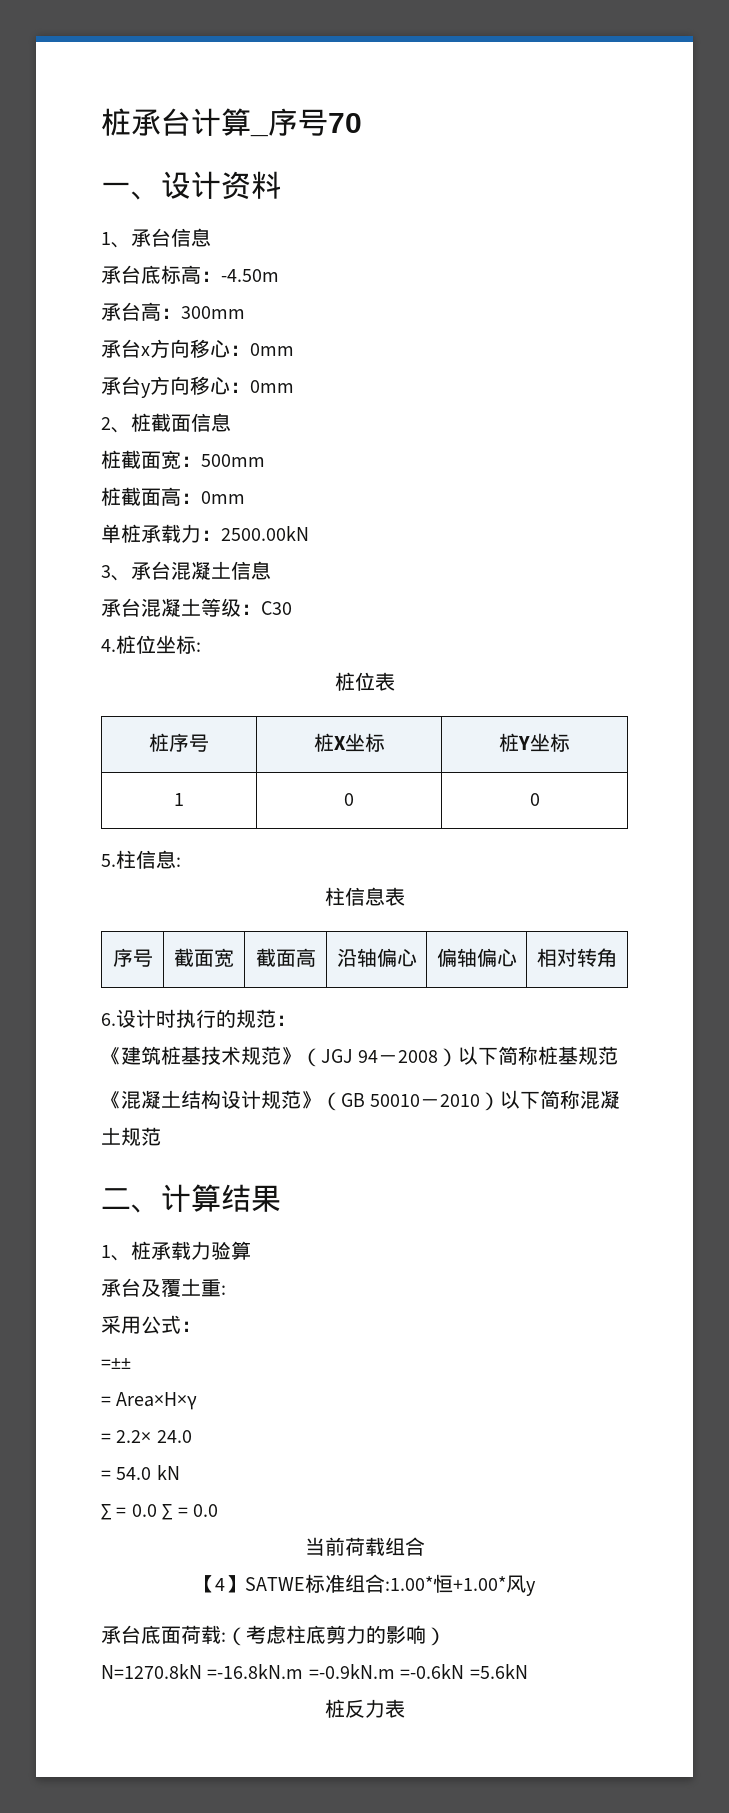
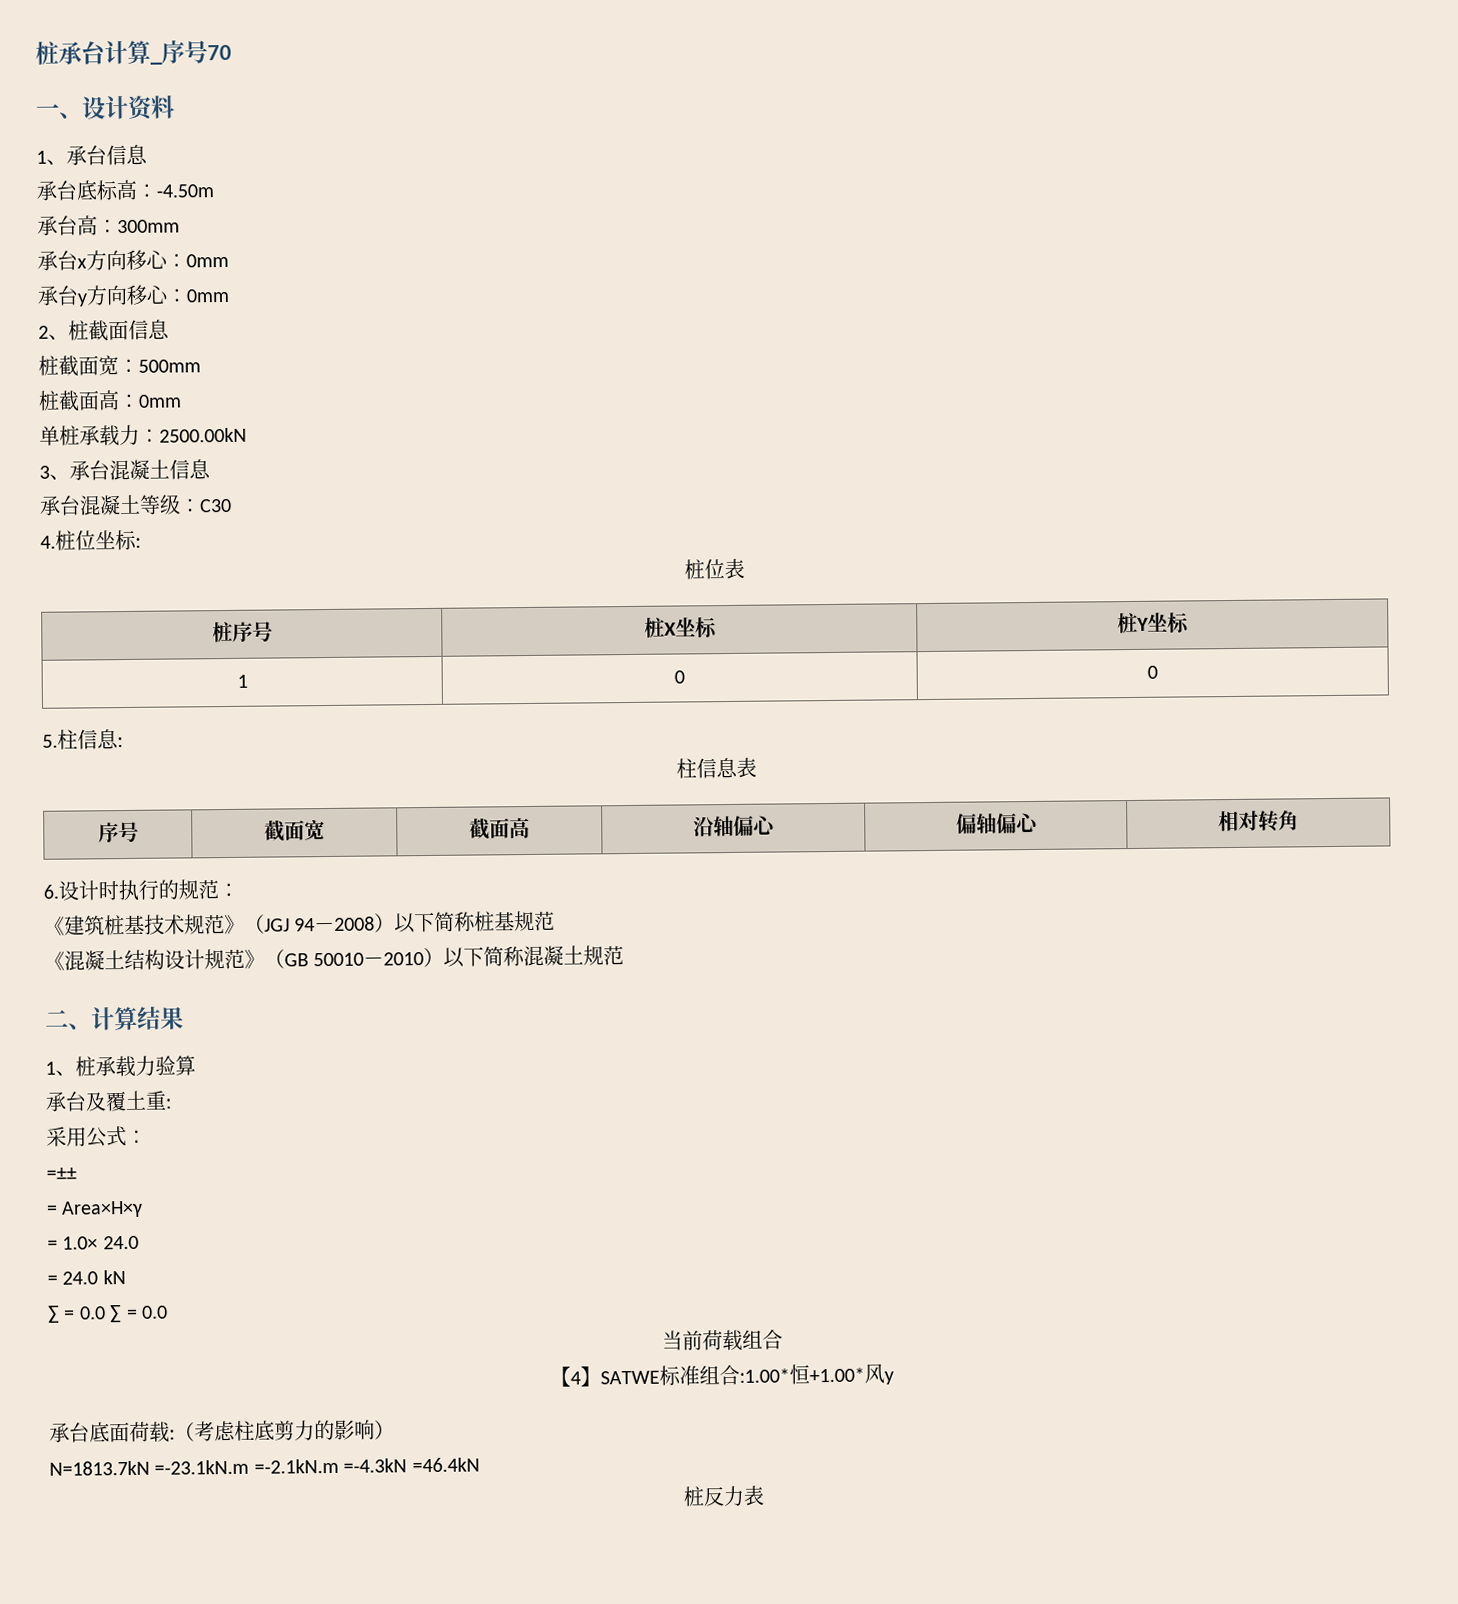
[116,1430,152,1443] 2.2× -> [62,1236,99,1250] 1.0×
[116,1467,152,1480] 54.0 -> [62,1271,99,1285] 24.0
[101,1664,528,1679] N=1270.8kN =-16.8kN.m =-0.9kN.m =-0.6kN =5.6kN -> [49,1457,480,1476] N=1813.7kN =-23.1kN.m =-2.1kN.m =-4.3kN =46.4kN

